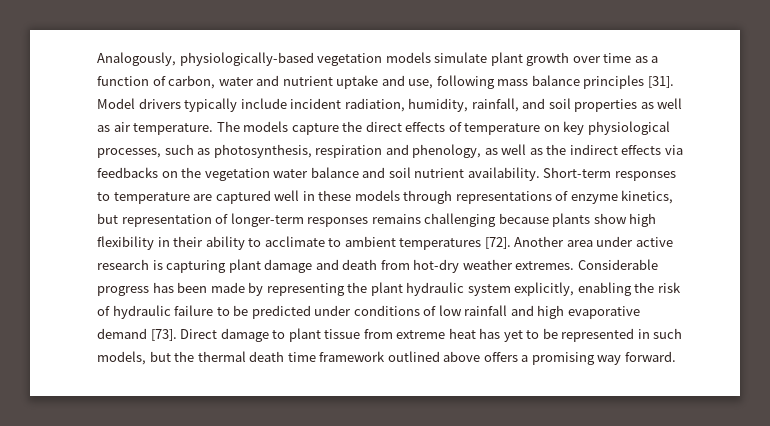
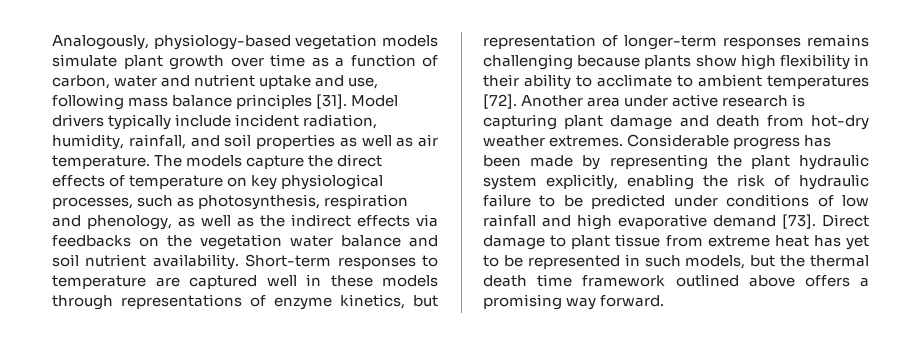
[179,52,314,66] physiologically-based -> [153,34,291,50] physiology-based

